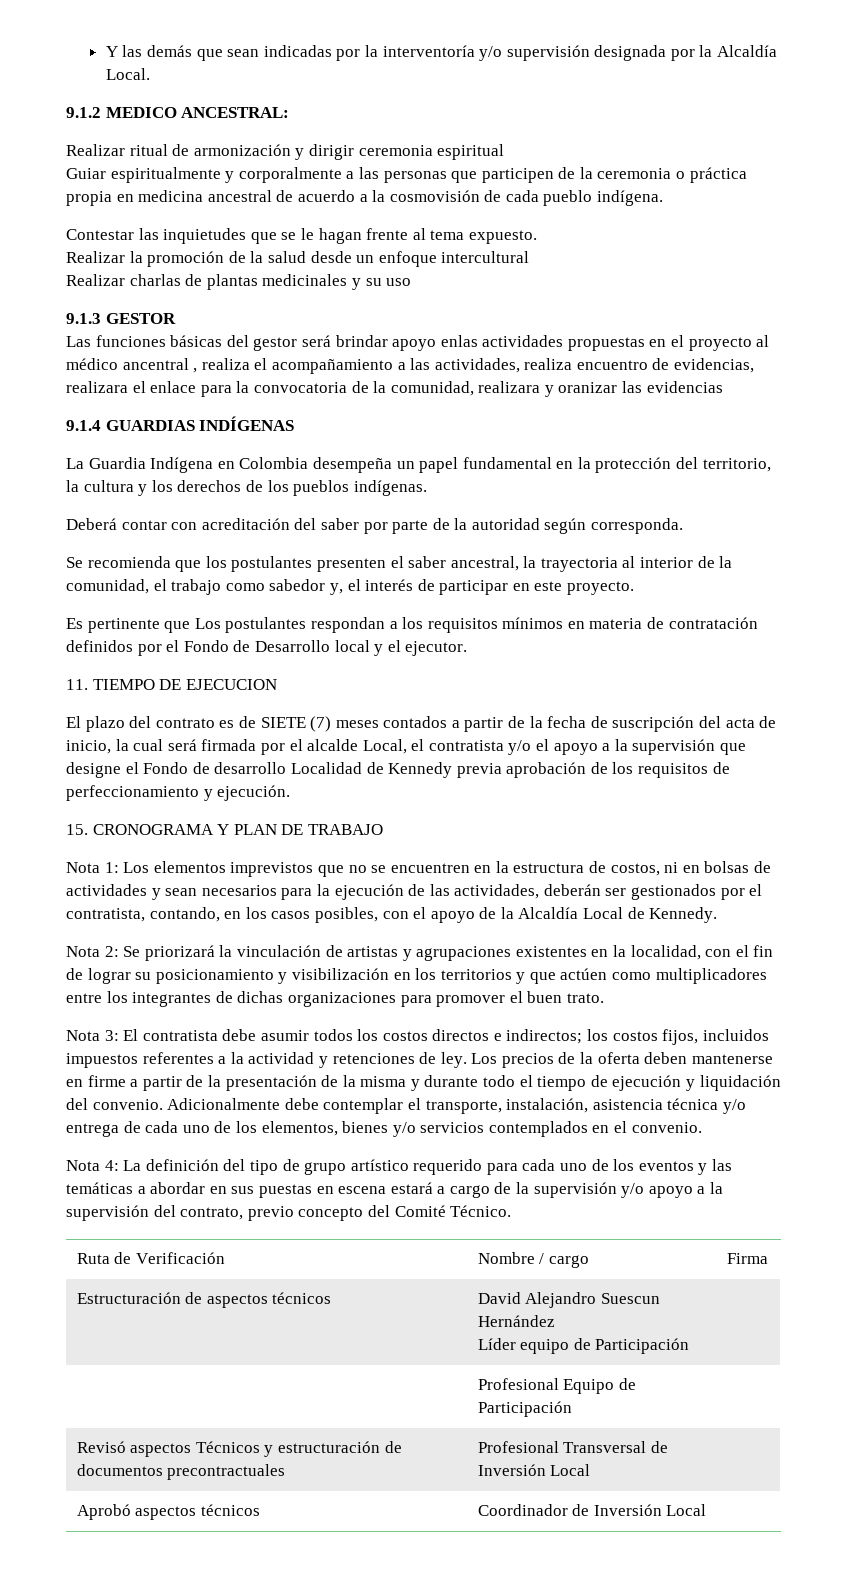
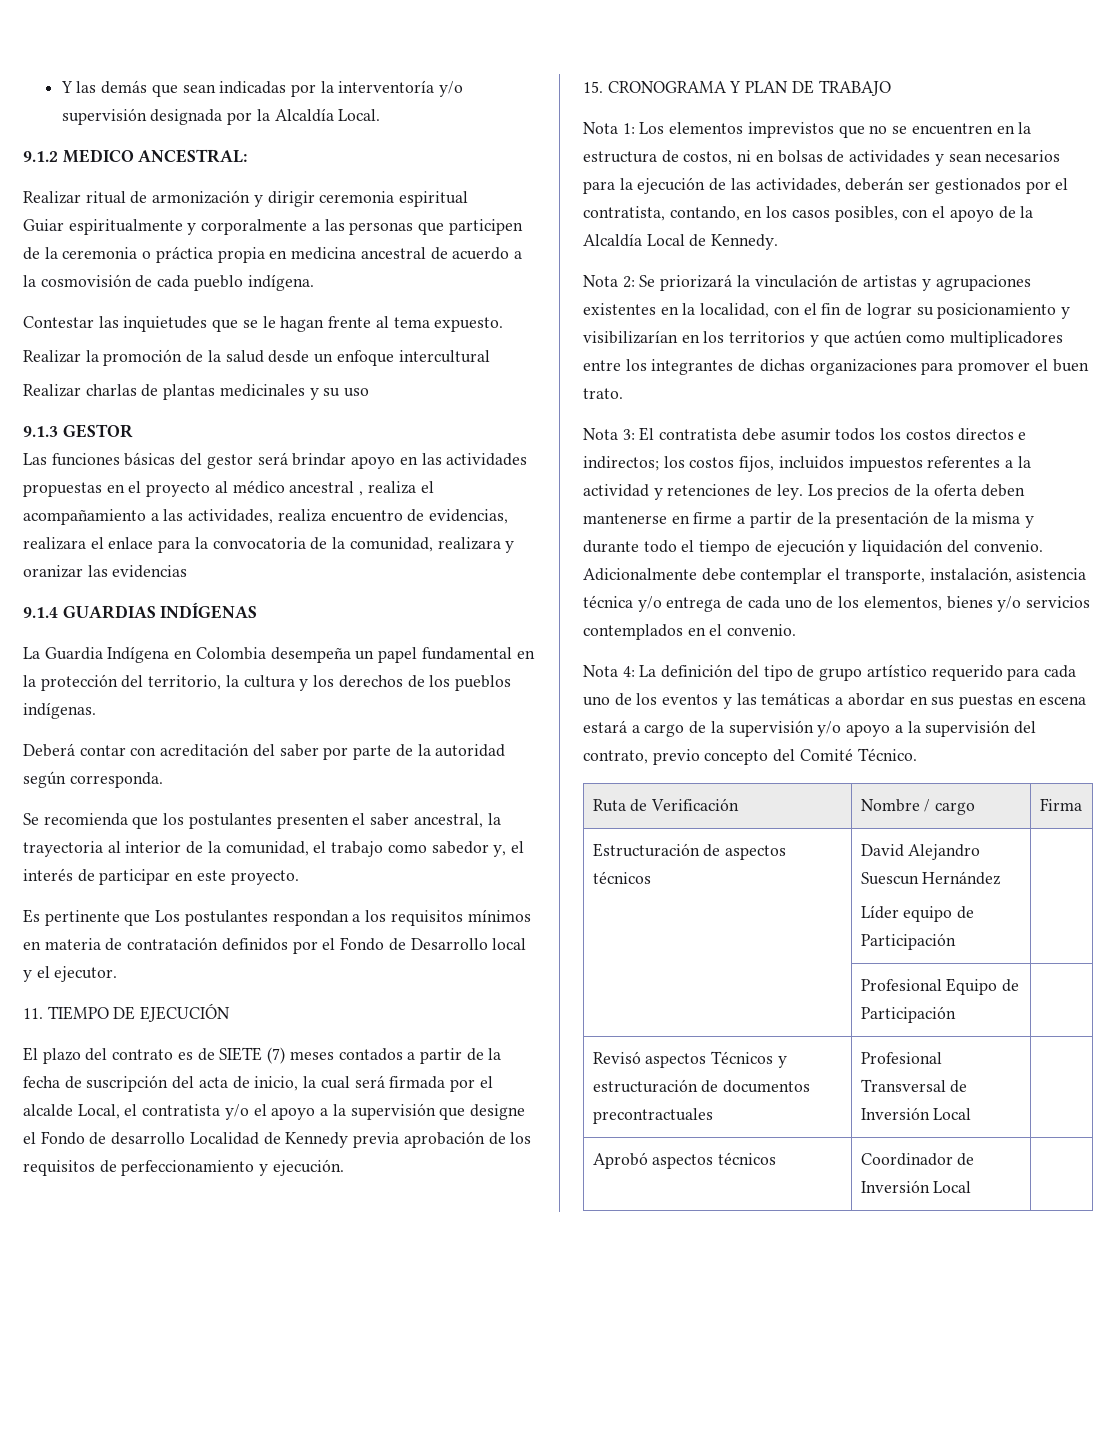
[440,335,478,347] enlas -> [399,453,442,465] en las
[122,358,189,370] ancentral -> [289,481,355,493] ancestral
[185,679,277,690] EJECUCION -> [140,1003,231,1022] EJECUCIÓN
[291,968,389,980] visibilización -> [583,330,678,344] visibilizarían

